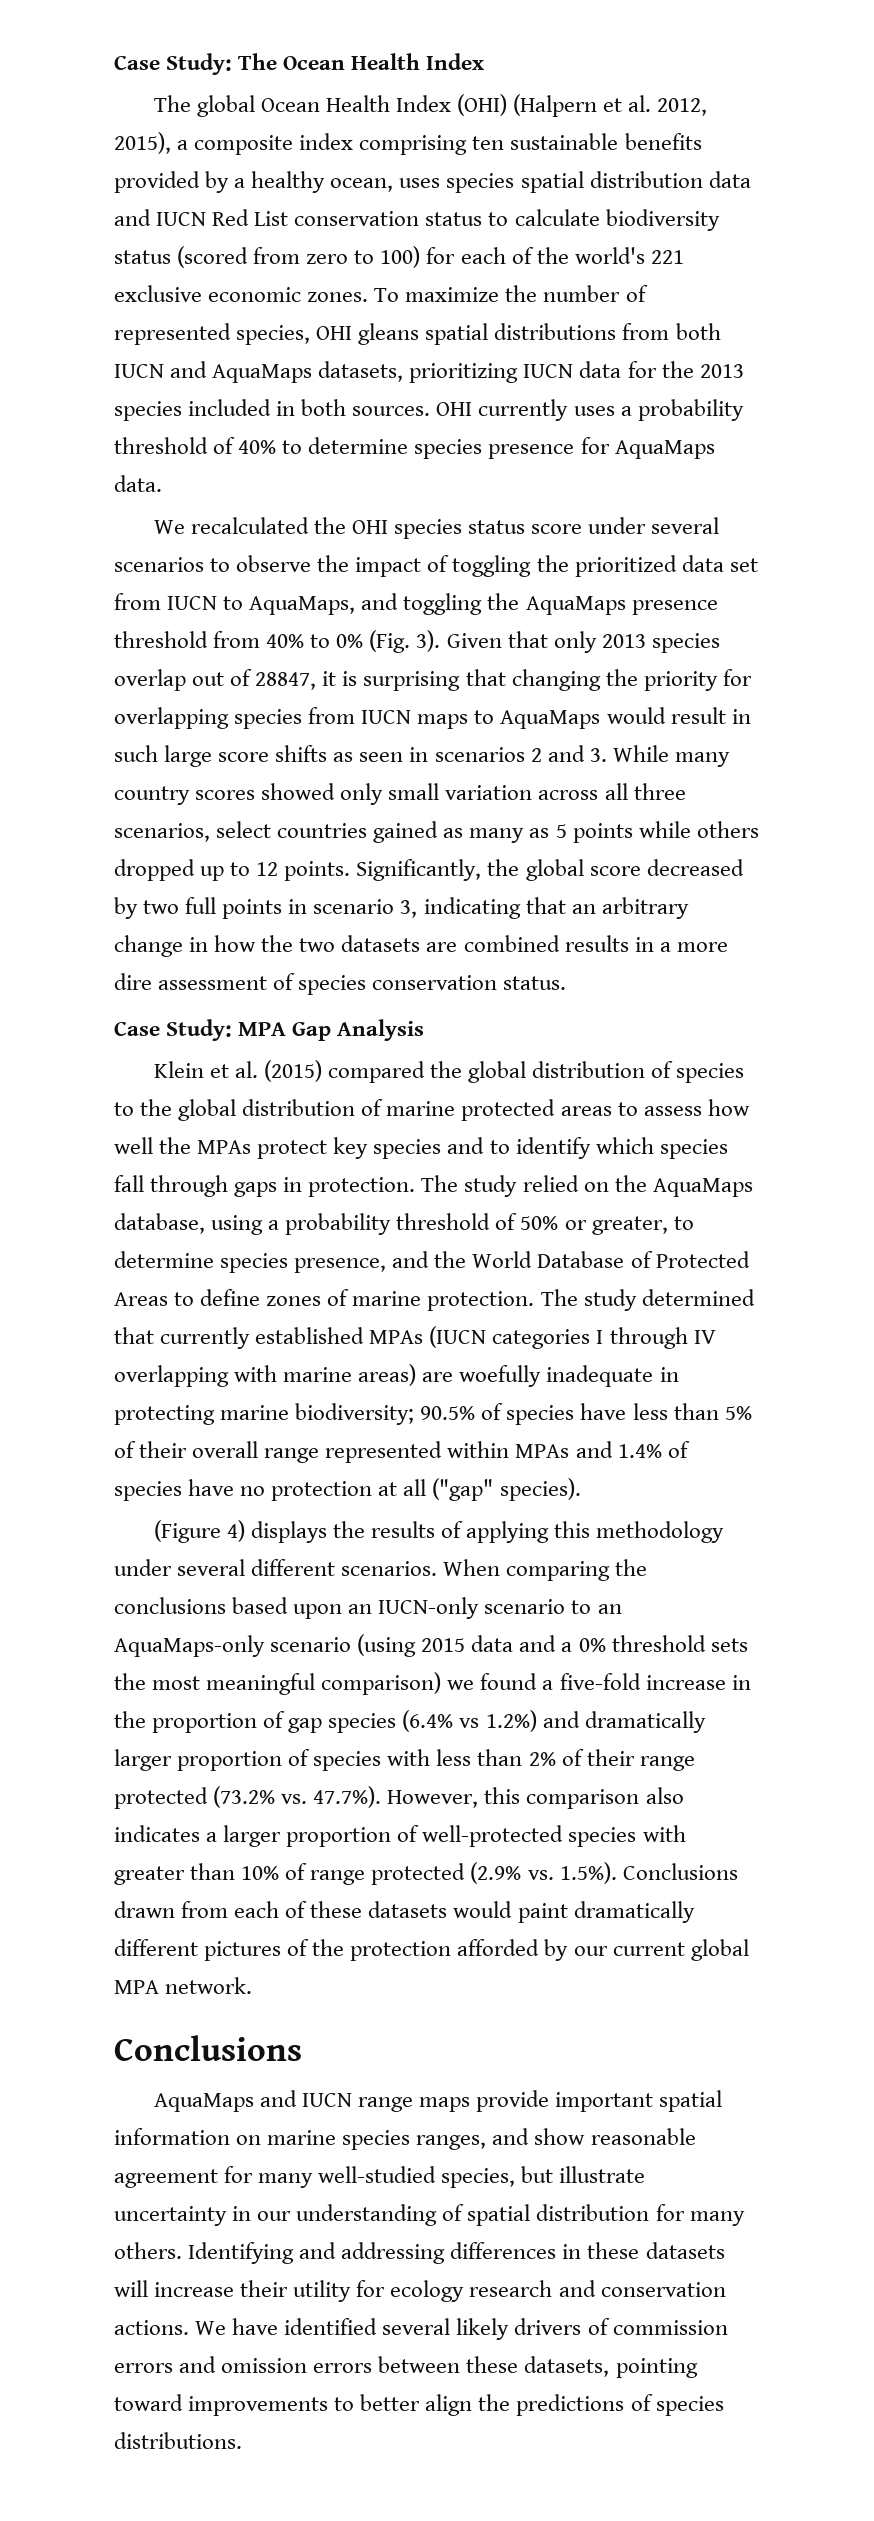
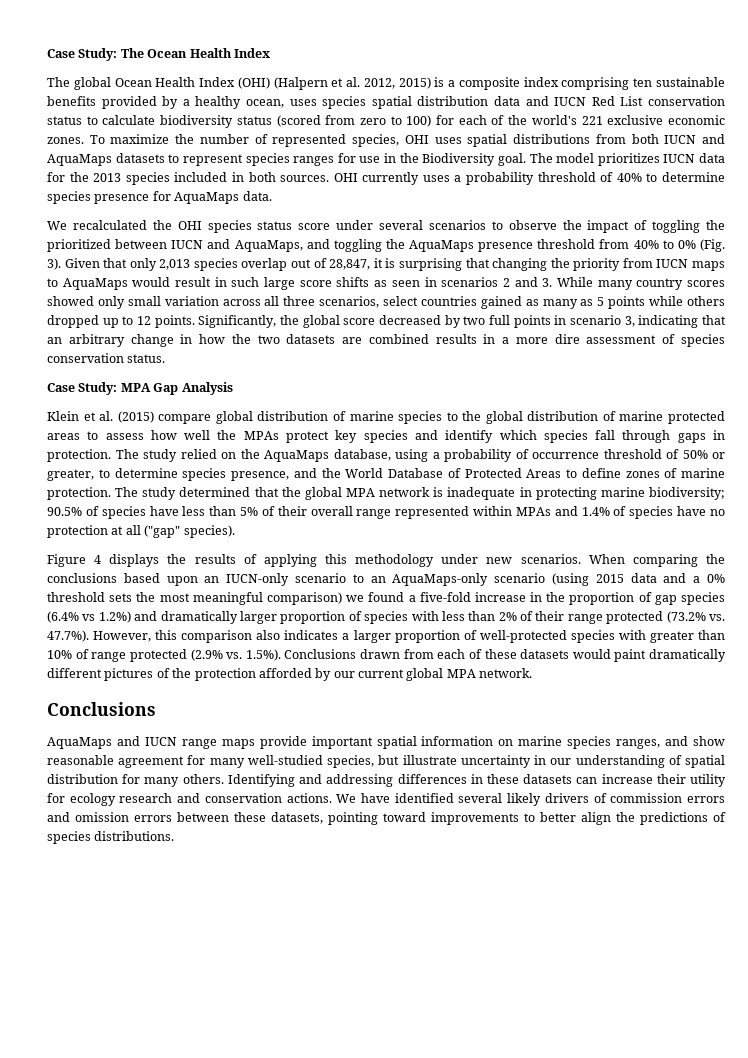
[114,132,171,154] 2015), -> [398,77,445,89] 2015) is
[358,323,420,345] gleans -> [434,137,462,144] uses
[318,361,519,383] datasets, prioritizing -> [115,153,660,166] datasets to represent species ranges for use in the Biodiversity goal. The model prioritizes
[681,555,758,572] [114,593,244,610] data set from IUCN to -> [115,239,231,249] between IUCN and
[601,634,646,648] 2013 -> [159,259,191,270] 2,013
[255,672,317,690] 28847, -> [329,259,371,270] 28,847,
[722,669,752,686] [114,707,303,729] for overlapping species -> (621, 264) none
[327,1061,674,1083] compared the global distribution of -> [158,411,394,424] compare global distribution of marine
[489,1140,510,1154] to -> (438, 435) none
(392, 1224) none -> [515,449,599,459] of occurrence
[160,1326,716,1349] [114,1364,542,1387] currently established MPAs (IUCN categories I through IV overlapping with marine areas) are woefully -> [281,487,444,500] the global MPA network is
[153,1520,245,1543] (Figure 4) -> [47,554,102,567] Figure 4
[177,1559,336,1576] several different -> [486,557,513,564] new
[114,2280,148,2297] will -> [576,777,598,784] can

